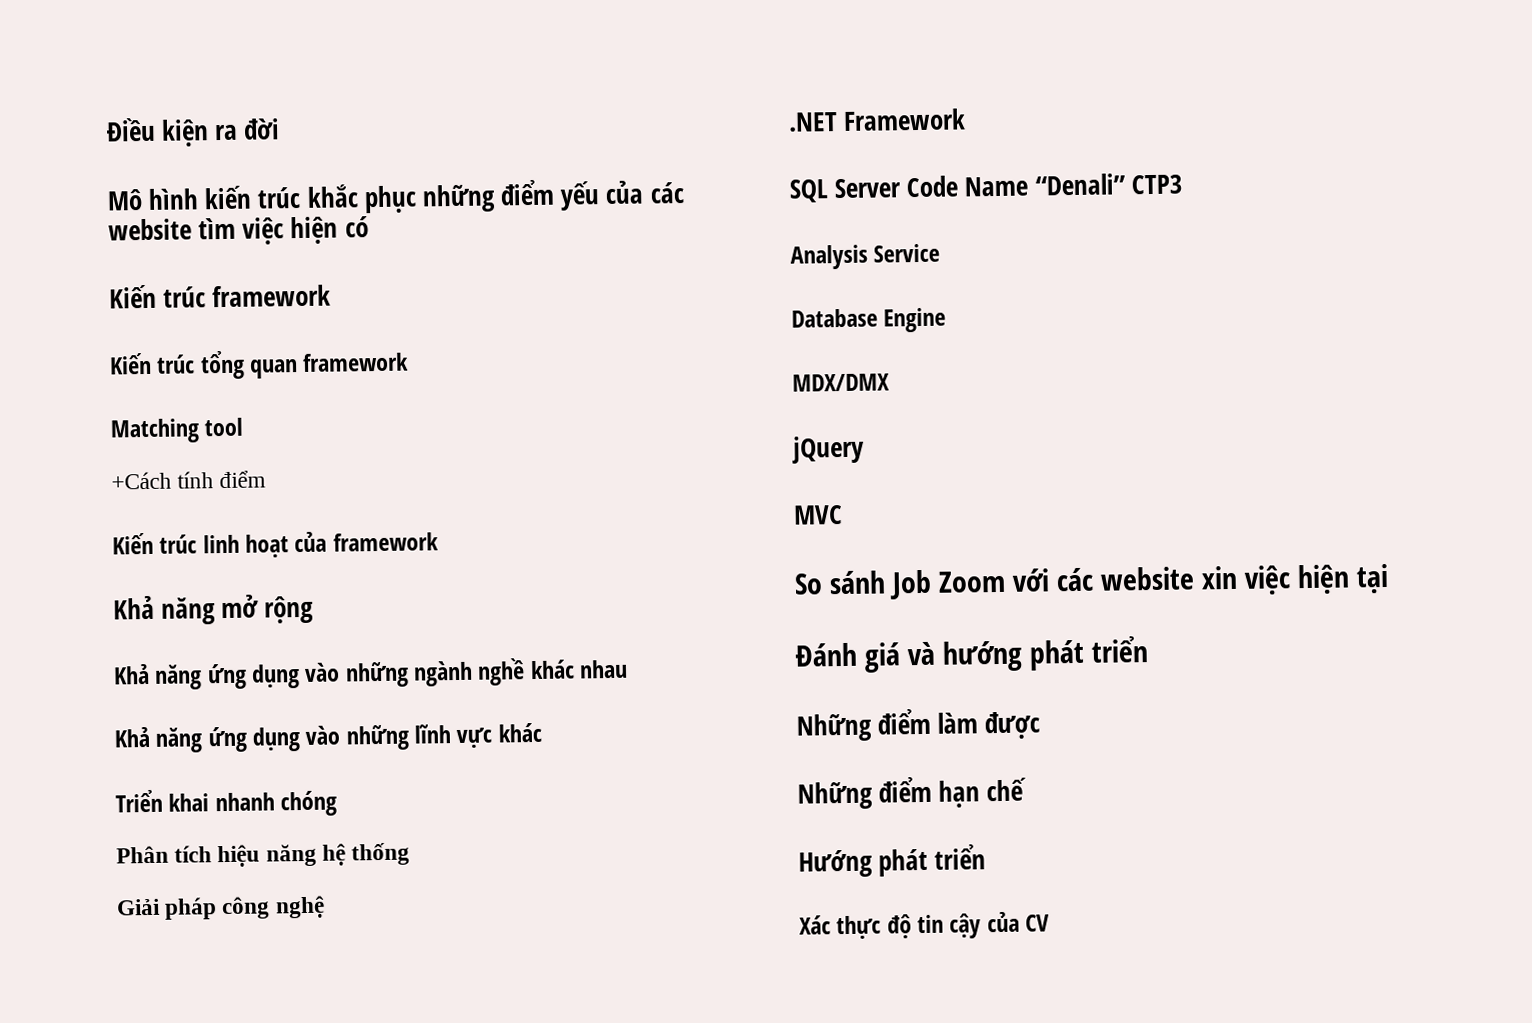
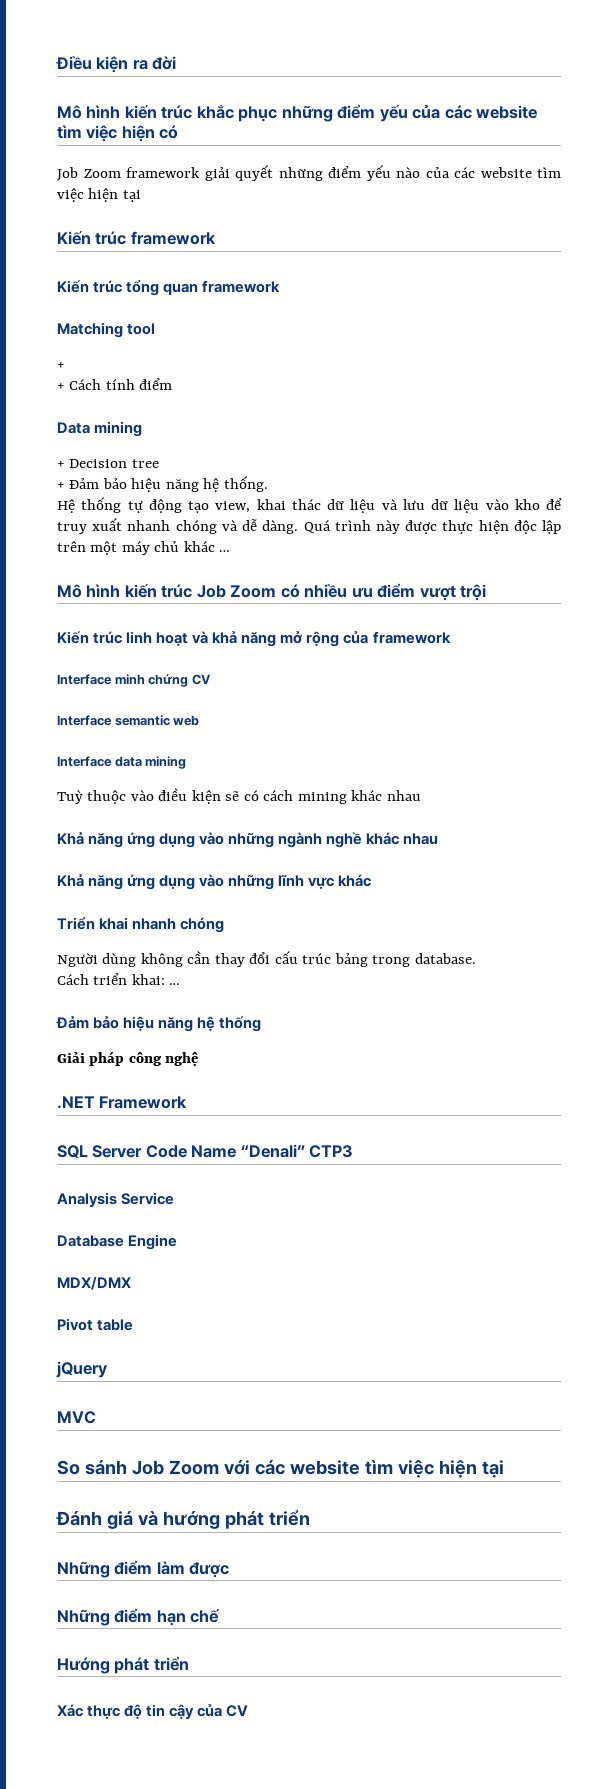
(369, 227) none -> [57,165,561,181] [57,188,141,202] // Job Zoom framework giải quyết những điểm yếu nào của các website tìm việc hiện tại
[111,471,172,490] +Cách -> [57,362,65,369] [57,379,102,390] + // + Cách
[112,531,439,558] [113,594,315,625] Kiến trúc linh hoạt của framework // Khả năng mở rộng -> [57,421,143,437] [57,459,159,468] [57,476,268,492] [57,497,562,513] [57,518,561,534] [57,541,231,555] [57,583,487,601] [57,631,451,647] [57,674,211,687] [57,715,200,726] [57,756,187,769] [57,788,421,804] Data mining // + Decision tree // + Đảm bảo hiệu năng hệ thống. // Hệ thống tự động tạo view, khai thác dữ liệu và lưu dữ liệu vào kho để truy xuất nhanh chóng và dễ dàng. Quá trình này được thực hiện độc lập trên một máy chủ khác … // Mô hình kiến trúc Job Zoom có nhiều ưu điểm vượt trội // Kiến trúc linh hoạt và khả năng mở rộng của framework // Interface minh chứng CV // Interface semantic web // Interface data mining // Tuỳ thuộc vào điều kiện sẽ có cách mining khác nhau
[116,845,213,864] Phân tích -> [57,951,476,967] [57,973,181,985] [56,1016,120,1029] Người dùng không cần thay đổi cấu trúc bảng trong database. // Cách triển khai: … // Đảm bảo
(890, 382) none -> [57,1318,134,1331] // Pivot table
[1200,565,1238,590] xin -> [364,1460,393,1475] tìm

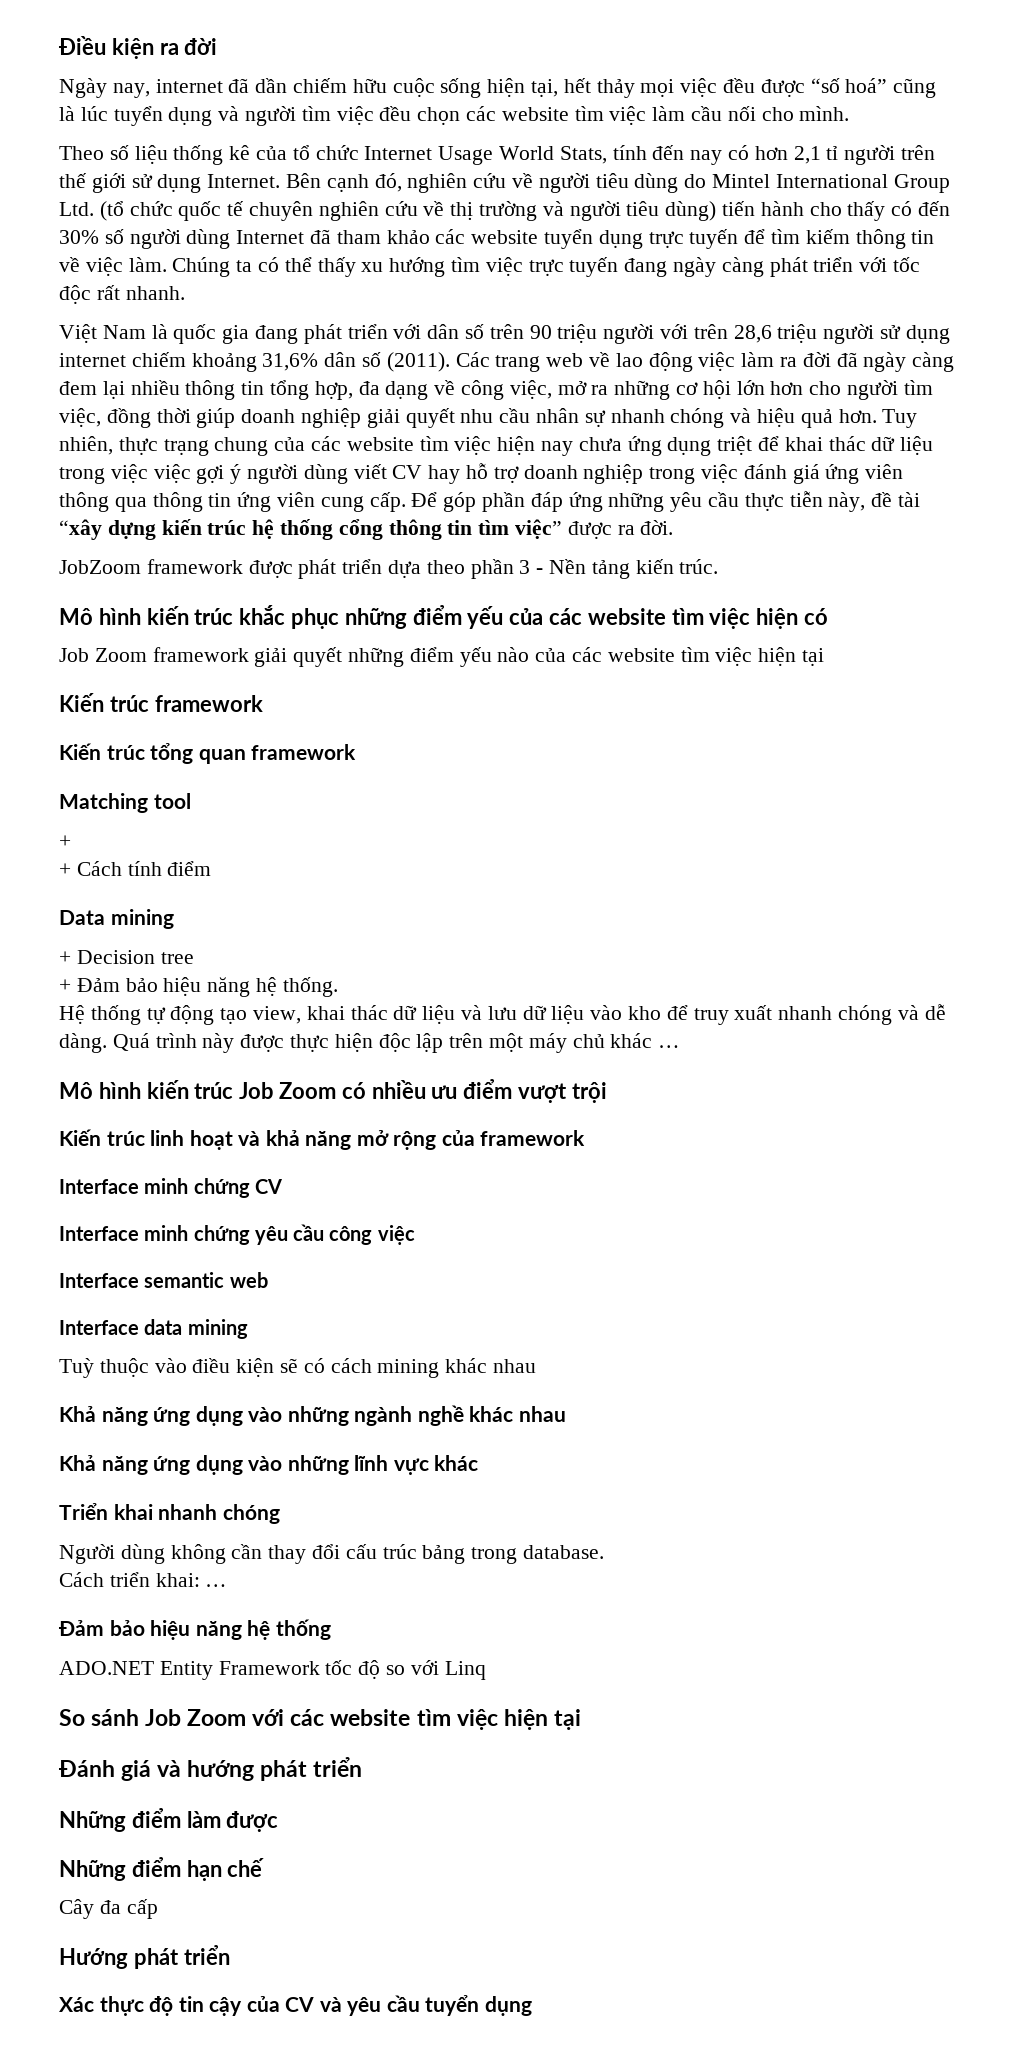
(177, 63) none -> [59,78,937,98] [59,106,850,126] [59,145,936,165] [59,173,950,193] [59,201,951,221] [59,229,935,249] [59,257,921,277] [59,285,185,304] [59,324,950,344] [59,352,955,372] [59,380,933,400] [59,408,918,428] [59,436,934,456] [59,463,904,484] [59,491,921,512] [59,519,674,540] [59,559,719,579] // Ngày nay, internet đã dần chiếm hữu cuộc sống hiện tại, hết thảy mọi việc đều được “số hoá” cũng là lúc tuyển dụng và người tìm việc đều chọn các website tìm việc làm cầu nối cho mình. // Theo số liệu thống kê của tổ chức Internet Usage World Stats, tính đến nay có hơn 2,1 tỉ người trên thế giới sử dụng Internet. Bên cạnh đó, nghiên cứu về người tiêu dùng do Mintel International Group Ltd. (tổ chức quốc tế chuyên nghiên cứu về thị trường và người tiêu dùng) tiến hành cho thấy có đến 30% số người dùng Internet đã tham khảo các website tuyển dụng trực tuyến để tìm kiếm thông tin về việc làm. Chúng ta có thể thấy xu hướng tìm việc trực tuyến đang ngày càng phát triển với tốc độc rất nhanh. // Việt Nam là quốc gia đang phát triển với dân số trên 90 triệu người với trên 28,6 triệu người sử dụng internet chiếm khoảng 31,6% dân số (2011). Các trang web về lao động việc làm ra đời đã ngày càng đem lại nhiều thông tin tổng hợp, đa dạng về công việc, mở ra những cơ hội lớn hơn cho người tìm việc, đồng thời giúp doanh nghiệp giải quyết nhu cầu nhân sự nhanh chóng và hiệu quả hơn. Tuy nhiên, thực trạng chung của các website tìm việc hiện nay chưa ứng dụng triệt để khai thác dữ liệu trong việc việc gợi ý người dùng viết CV hay hỗ trợ doanh nghiệp trong việc đánh giá ứng viên thông qua thông tin ứng viên cung cấp. Để góp phần đáp ứng những yêu cầu thực tiễn này, đề tài “xây dựng kiến trúc hệ thống cổng thông tin tìm việc” được ra đời. // JobZoom framework được phát triển dựa theo phần 3 - Nền tảng kiến trúc.
(211, 679) none -> [59,1224,415,1245] // Interface minh chứng yêu cầu công việc
[57,1051,199,1066] [57,1096,188,1109] [57,1144,354,1158] [57,1192,175,1207] [57,1234,178,1250] [57,1276,131,1290] [57,1318,134,1331] [56,1361,108,1378] [57,1411,96,1424] Giải pháp công nghệ // .NET Framework // SQL Server Code Name “Denali” CTP3 // Analysis Service // Database Engine // MDX/DMX // Pivot table // jQuery // MVC -> [59,1660,486,1680] ADO.NET Entity Framework tốc độ so với Linq
(221, 1616) none -> [59,1899,158,1919] // Cây đa cấp
(249, 1711) none -> [319,1995,532,2016] và yêu cầu tuyển dụng

